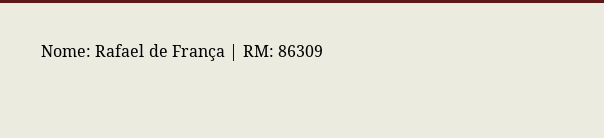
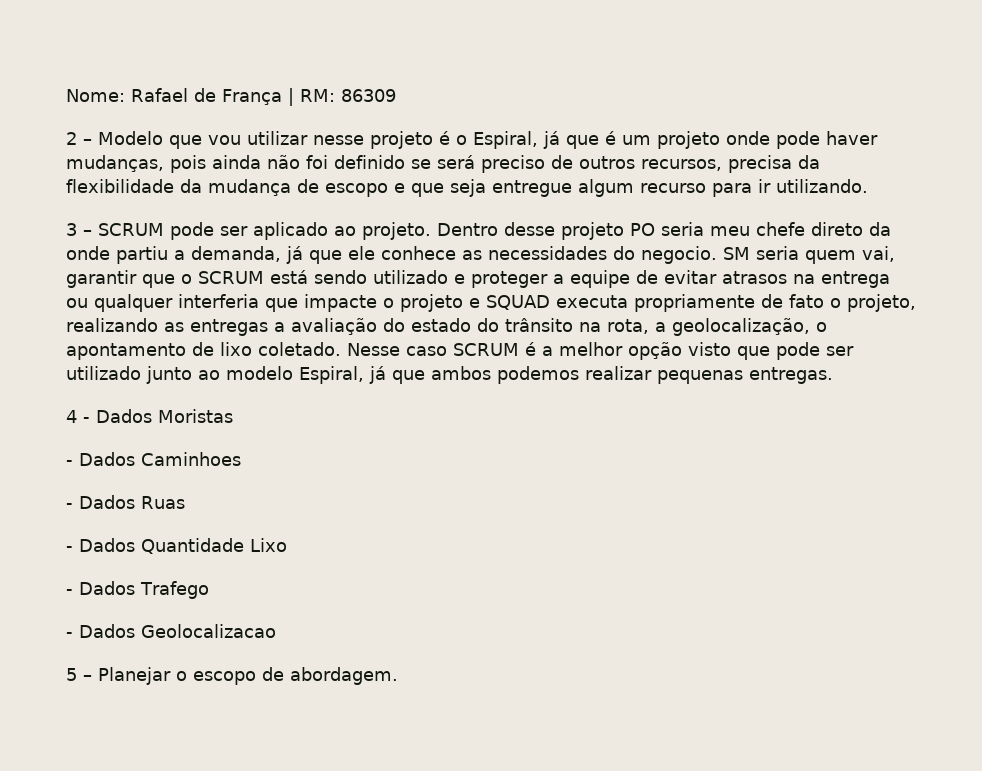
(323, 51) none -> [66,131,878,149] [66,155,820,173] [66,179,868,197] [66,222,891,240] [66,246,895,264] [66,270,890,288] [66,294,916,312] [66,318,827,336] [66,342,854,360] [66,366,833,384] [66,409,233,423] [66,452,241,466] [66,495,185,509] [66,538,287,554] [66,581,209,599] [66,624,276,638] [66,667,398,685] // 2 – Modelo que vou utilizar nesse projeto é o Espiral, já que é um projeto onde pode haver mudanças, pois ainda não foi definido se será preciso de outros recursos, precisa da flexibilidade da mudança de escopo e que seja entregue algum recurso para ir utilizando. // 3 – SCRUM pode ser aplicado ao projeto. Dentro desse projeto PO seria meu chefe direto da onde partiu a demanda, já que ele conhece as necessidades do negocio. SM seria quem vai, garantir que o SCRUM está sendo utilizado e proteger a equipe de evitar atrasos na entrega ou qualquer interferia que impacte o projeto e SQUAD executa propriamente de fato o projeto, realizando as entregas a avaliação do estado do trânsito na rota, a geolocalização, o apontamento de lixo coletado. Nesse caso SCRUM é a melhor opção visto que pode ser utilizado junto ao modelo Espiral, já que ambos podemos realizar pequenas entregas. // 4 - Dados Moristas // - Dados Caminhoes // - Dados Ruas // - Dados Quantidade Lixo // - Dados Trafego // - Dados Geolocalizacao // 5 – Planejar o escopo de abordagem.

